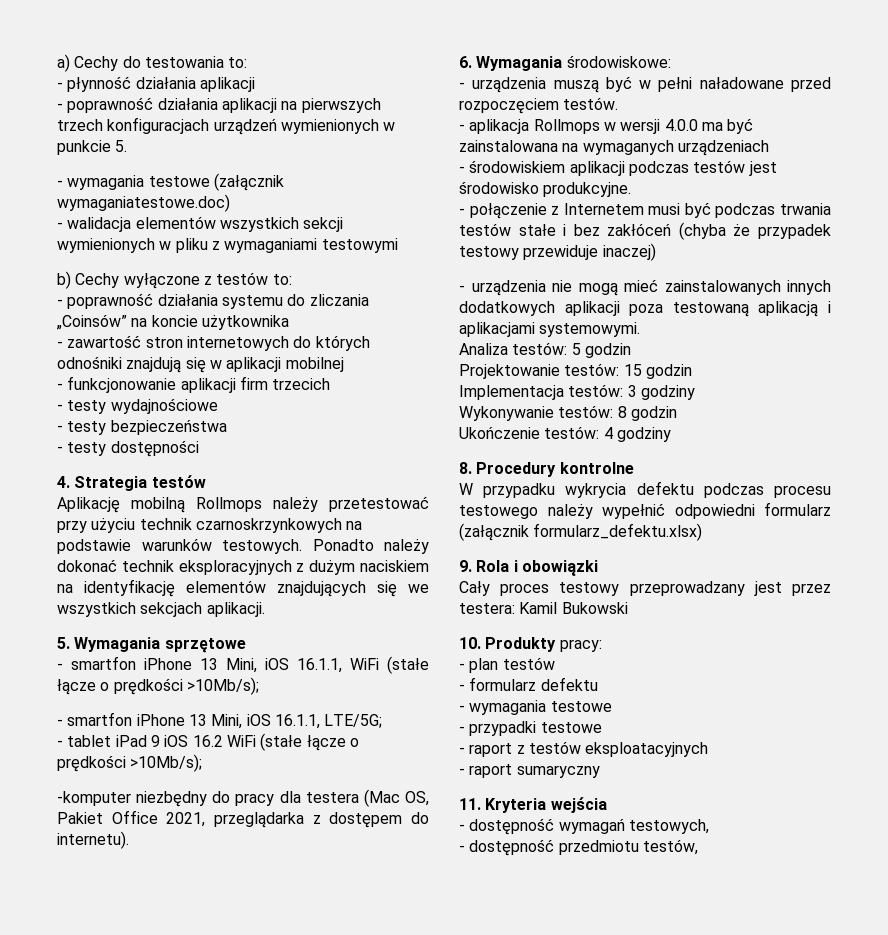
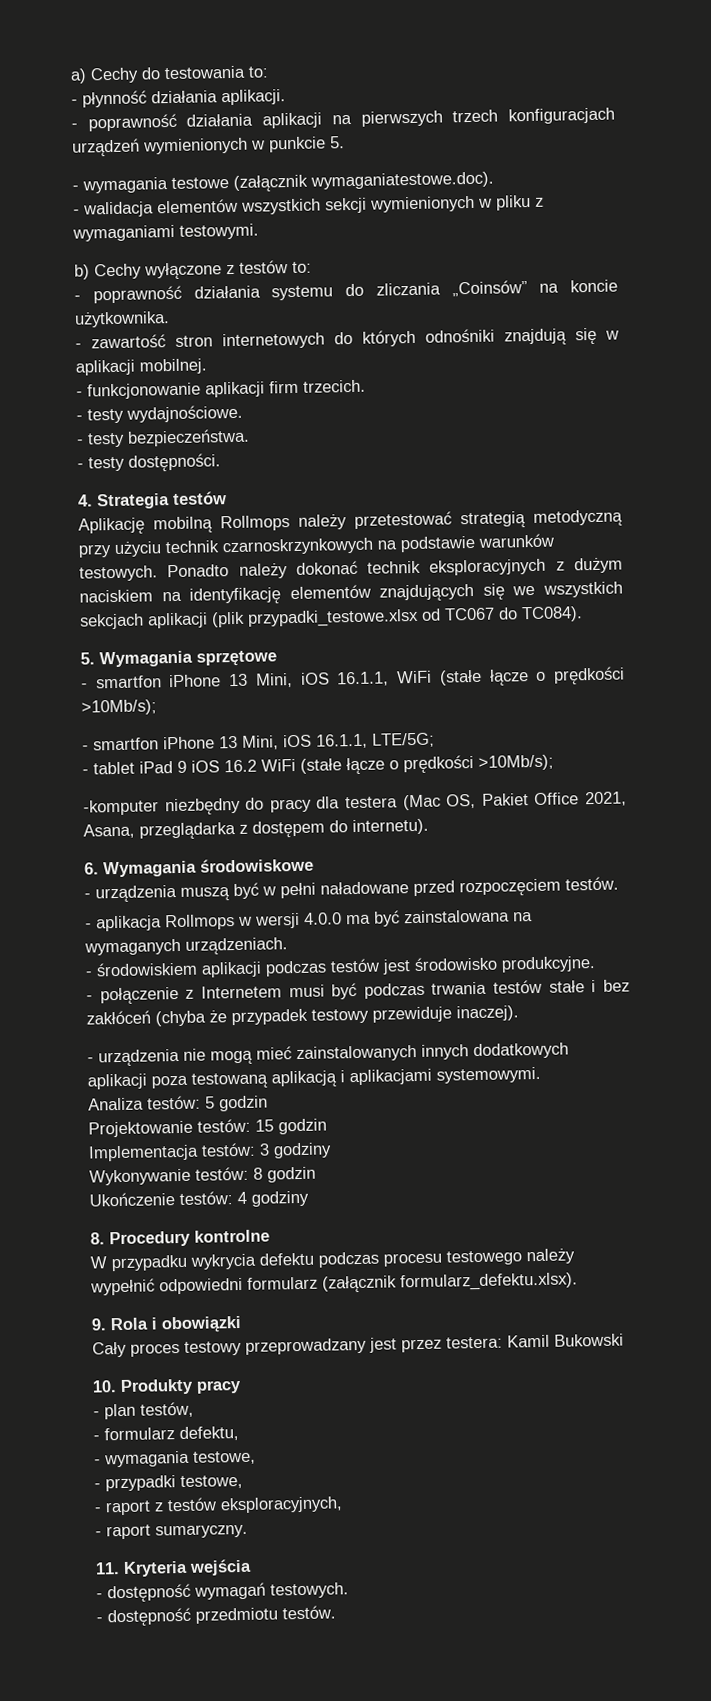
[199,77,255,92] aplikacji -> [221,89,286,106] aplikacji.
[57,194,230,212] wymaganiatestowe.doc) -> [310,171,494,190] wymaganiatestowe.doc).
[321,238,398,253] testowymi -> [179,223,259,240] testowymi.
[201,315,289,330] użytkownika -> [74,311,170,328] użytkownika.
[285,357,344,372] mobilnej -> [139,358,207,375] mobilnej.
[272,378,331,390] [57,398,218,414] [57,420,227,435] [57,440,199,457] trzecich // - testy wydajnościowe // - testy bezpieczeństwa // - testy dostępności -> [303,379,366,393] [76,404,243,424] [77,428,250,448] [77,453,221,472] trzecich. // - testy wydajnościowe. // - testy bezpieczeństwa. // - testy dostępności.
(429, 504) none -> [460,509,623,529] strategią metodyczną
[206,602,265,617] aplikacji. -> [147,606,583,629] aplikacji (plik przypadki_testowe.xlsx od TC067 do TC084).
(206, 819) none -> [83,823,135,839] Asana,
[566,55,671,68] środowiskowe: -> [200,857,314,873] środowiskowe
[677,140,769,156] urządzeniach -> [185,937,288,955] urządzeniach.
[602,243,656,261] inaczej) -> [456,1005,519,1022] inaczej).
[533,523,703,541] formularz_defektu.xlsx) -> [400,1272,578,1292] formularz_defektu.xlsx).
[559,639,602,652] pracy: -> [196,1379,242,1394] pracy
[502,657,555,670] testów -> [140,1401,194,1418] testów,
[540,677,598,691] [459,700,612,715] defektu // - wymagania testowe -> [179,1426,239,1442] [94,1450,256,1468] defektu, // - wymagania testowe,
[540,722,602,733] testowe -> [180,1474,243,1490] testowe,
[585,742,709,757] [459,764,600,778] eksploatacyjnych // - raport sumaryczny -> [220,1496,343,1514] [95,1523,248,1540] eksploracyjnych, // - raport sumaryczny.
[628,819,709,834] testowych, -> [270,1582,349,1599] testowych.
[642,839,698,855] testów, -> [282,1605,336,1620] testów.

